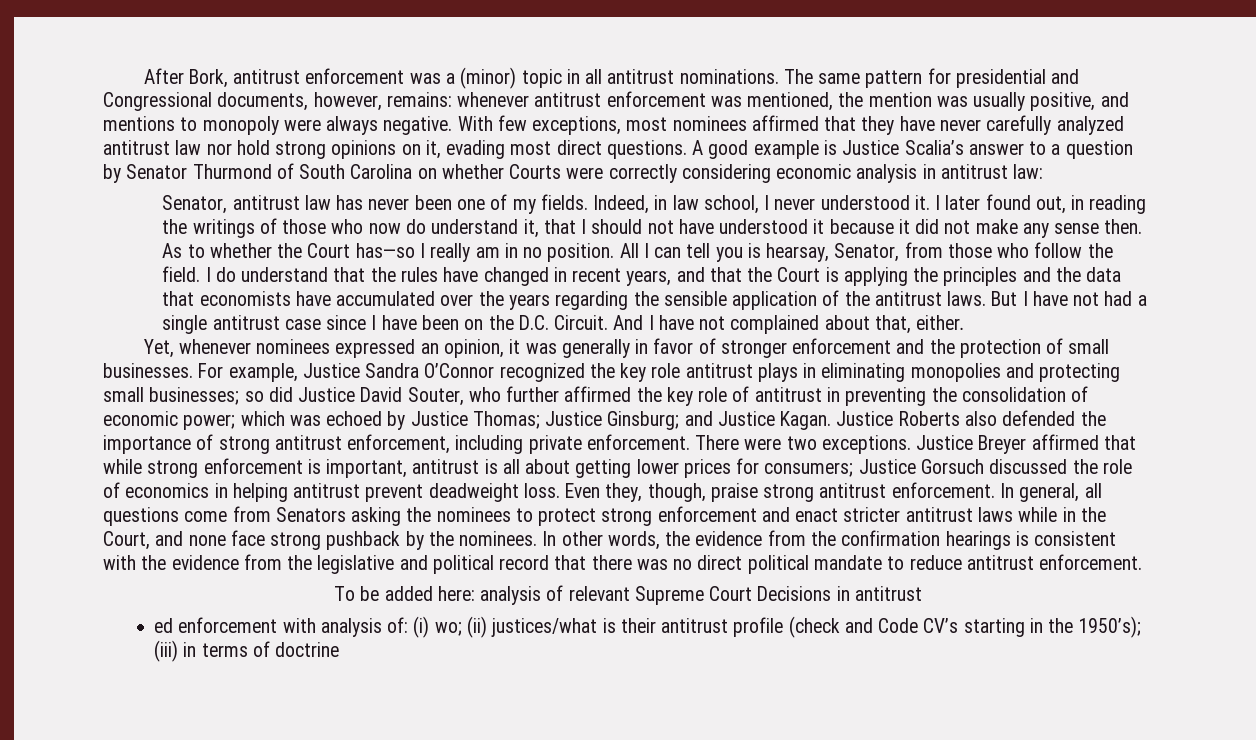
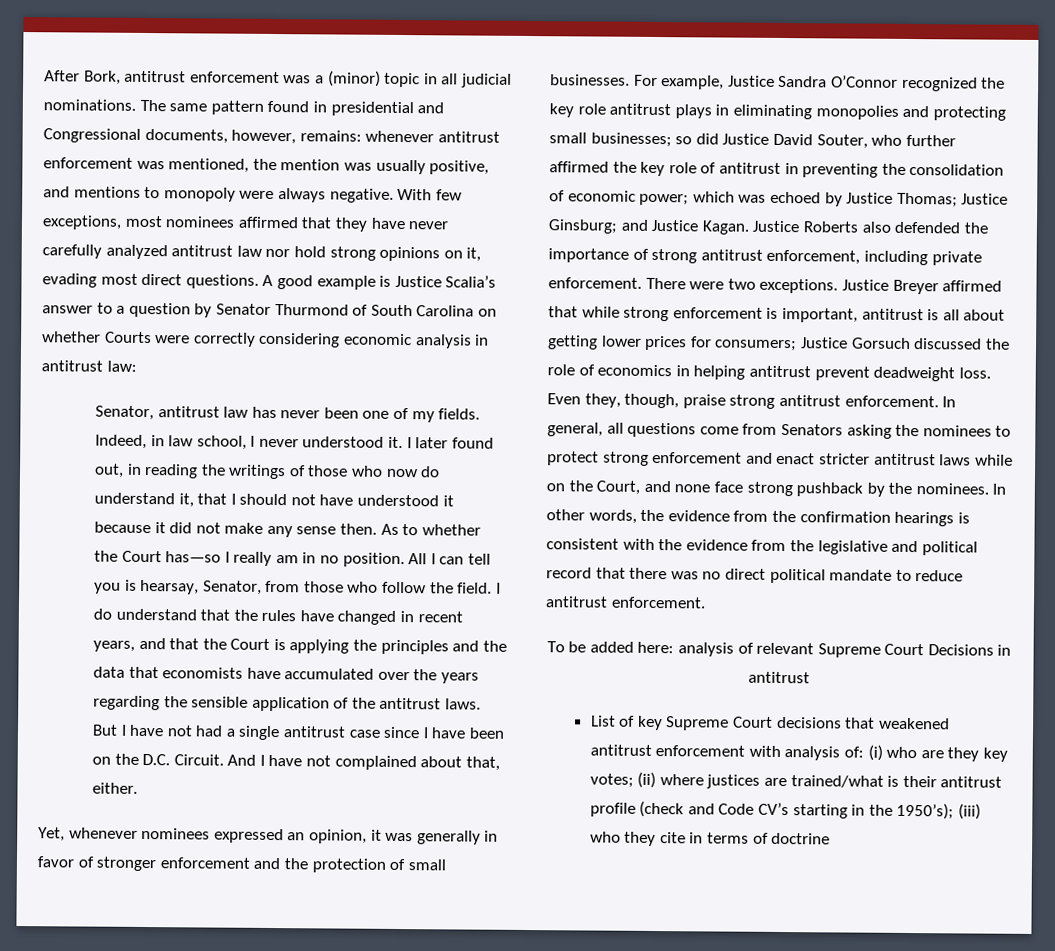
[607,69,675,84] antitrust -> [460,73,512,88] judicial
[927,68,951,84] for -> [267,100,327,113] found in
[1062,507,1076,522] in -> [546,483,565,492] on
[154,618,174,633] ed -> [590,715,950,731] [589,744,652,756] List of key Supreme Court decisions that weakened antitrust
[434,616,598,638] wo; (ii) justices/what -> [886,746,1008,762] [589,771,884,789] who are they key votes; (ii) where justices are trained/what
(179, 651) none -> [589,831,686,847] who they cite

